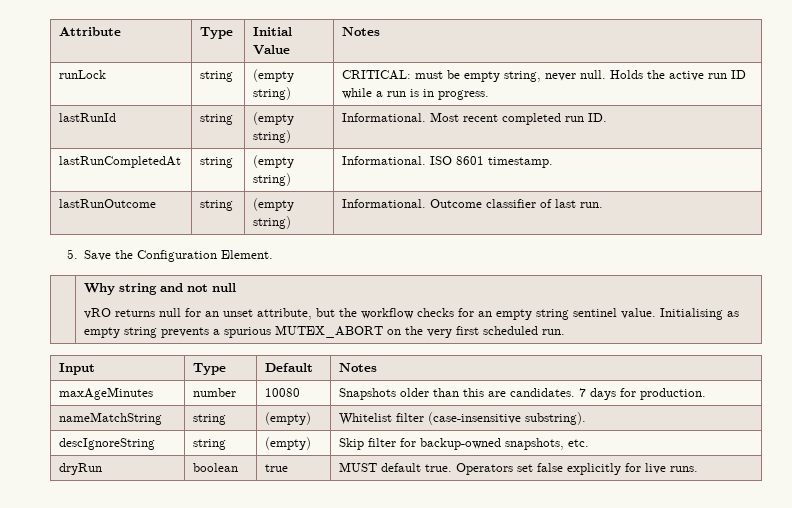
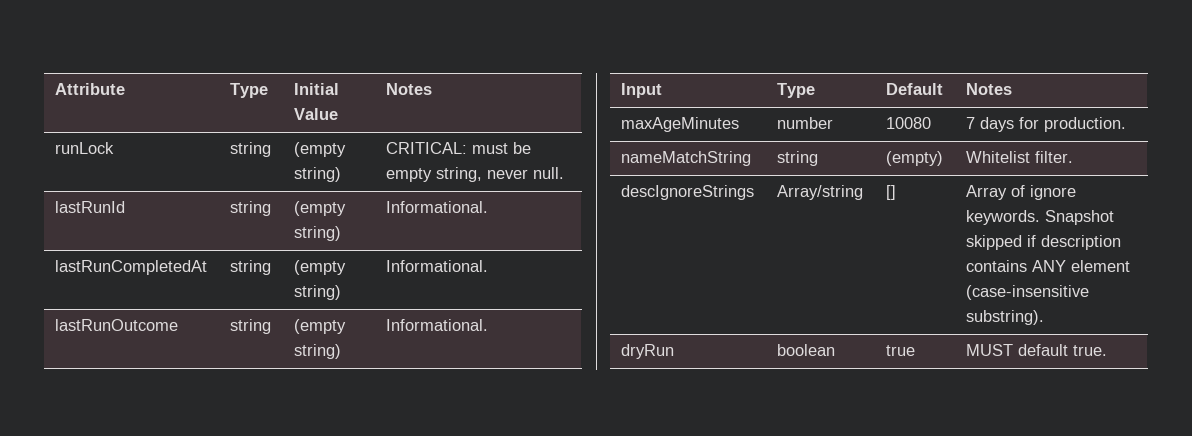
[610,70,747,81] [342,88,490,100] Holds the active run ID while a run is in progress. -> (565, 173) none
[430,112,608,125] Most recent completed run ID. -> (489, 207) none
[430,156,554,168] ISO 8601 timestamp. -> (489, 266) none
[430,199,604,208] [66,249,274,262] [84,283,237,295] [84,308,740,320] [84,325,566,338] Outcome classifier of last run. // 5. Save the Configuration Element. // | Why string and not null // vRO returns null for an unset attribute, but the workflow checks for an empty string sentinel value. Initialising as empty string prevents a spurious MUTEX_ABORT on the very first scheduled run. -> (489, 325) none
[339,388,576,400] Snapshots older than this are candidates. -> (932, 123) none
[396,412,587,425] [59,438,156,450] [193,439,227,450] [265,437,312,450] [339,438,590,450] filter (case-insensitive substring). // descIgnoreString | string | (empty) | Skip filter for backup-owned snapshots, etc. -> [1035,151,1074,163] [621,185,755,200] [777,185,864,200] [886,185,897,200] [966,185,1077,200] [966,210,1115,225] [966,235,1122,250] [966,260,1131,272] [966,285,1090,300] [966,310,1045,325] filter. // descIgnoreStrings | Array/string | [] | Array of ignore keywords. Snapshot skipped if description contains ANY element (case-insensitive substring).
[456,463,699,475] Operators set false explicitly for live runs. -> (1108, 350) none

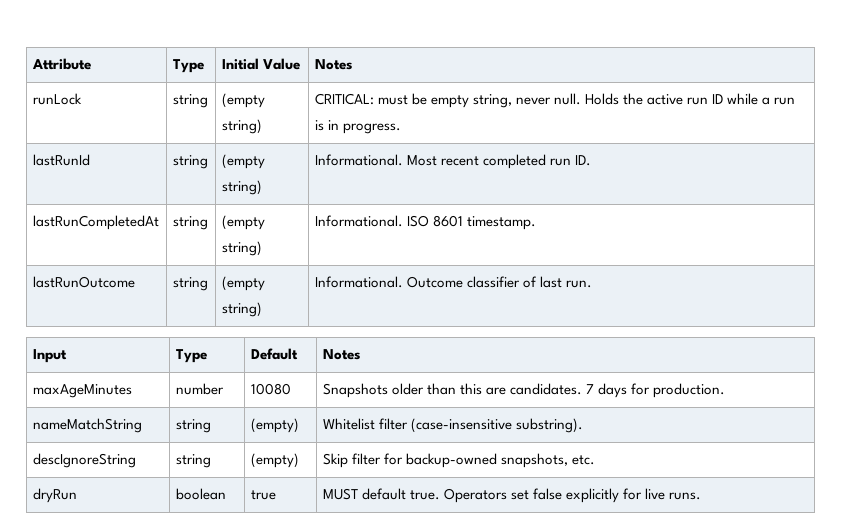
(565, 173) none -> [584,93,796,105] [314,120,401,134] Holds the active run ID while a run is in progress.
(489, 207) none -> [406,154,591,169] Most recent completed run ID.
(489, 266) none -> [406,215,536,230] ISO 8601 timestamp.
(489, 325) none -> [406,276,592,288] Outcome classifier of last run.
(932, 123) none -> [322,383,582,398] Snapshots older than this are candidates.
[1035,151,1074,163] [621,185,755,200] [777,185,864,200] [886,185,897,200] [966,185,1077,200] [966,210,1115,225] [966,235,1122,250] [966,260,1131,272] [966,285,1090,300] [966,310,1045,325] filter. // descIgnoreStrings | Array/string | [] | Array of ignore keywords. Snapshot skipped if description contains ANY element (case-insensitive substring). -> [378,418,583,433] [32,453,136,468] [175,454,211,468] [250,453,299,468] [322,453,595,468] filter (case-insensitive substring). // descIgnoreString | string | (empty) | Skip filter for backup-owned snapshots, etc.
(1108, 350) none -> [443,488,702,503] Operators set false explicitly for live runs.

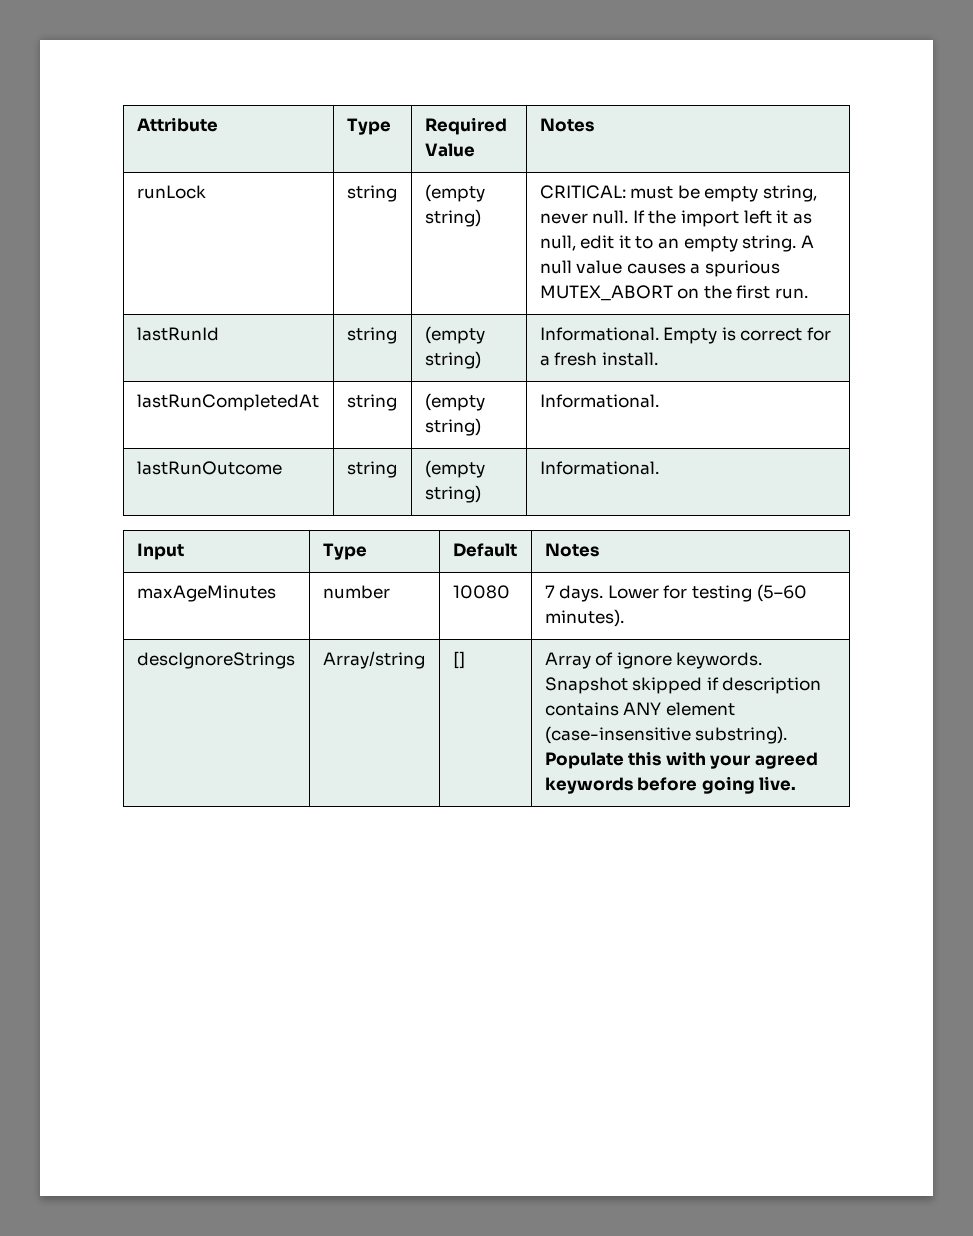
[221,58,259,70] Initial -> [424,117,507,135] Required
[584,93,796,105] [314,120,401,134] Holds the active run ID while a run is in progress. -> [632,210,812,227] [539,235,814,252] [539,260,780,277] [539,285,808,301] If the import left it as null, edit it to an empty string. A null value causes a spurious MUTEX_ABORT on the first run.
[406,154,591,169] Most recent completed run ID. -> [663,327,831,344] [539,352,658,366] Empty is correct for a fresh install.
[406,215,536,230] ISO 8601 timestamp. -> (659, 401) none
[406,276,592,288] Outcome classifier of last run. -> (659, 468) none
[322,383,726,398] [32,418,142,433] [175,419,211,433] [250,418,299,433] [322,418,583,433] [32,453,136,468] [175,454,211,468] [250,453,299,468] [322,453,595,468] [32,488,77,503] [175,488,226,500] [250,490,276,500] [322,488,702,503] Snapshots older than this are candidates. 7 days for production. // nameMatchString | string | (empty) | Whitelist filter (case-insensitive substring). // descIgnoreString | string | (empty) | Skip filter for backup-owned snapshots, etc. // dryRun | boolean | true | MUST default true. Operators set false explicitly for live runs. -> [544,584,807,602] [544,609,624,627] [136,652,295,669] [322,651,425,669] [452,651,465,669] [544,652,763,669] [544,677,822,694] [544,702,735,716] [544,726,788,744] [544,751,818,769] [544,776,797,794] 7 days. Lower for testing (5–60 minutes). // descIgnoreStrings | Array/string | [] | Array of ignore keywords. Snapshot skipped if description contains ANY element (case-insensitive substring). Populate this with your agreed keywords before going live.

